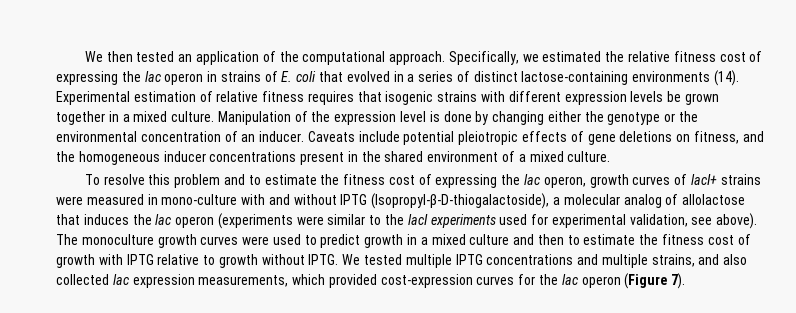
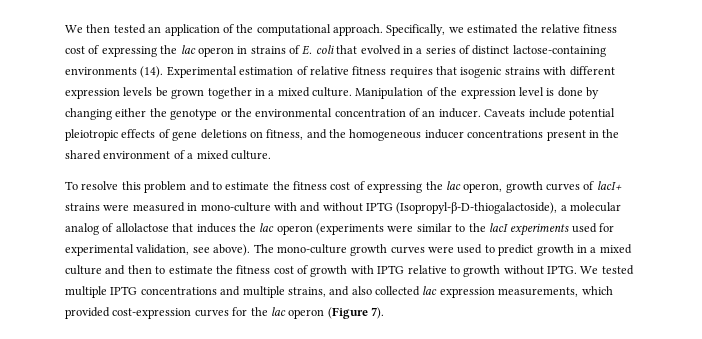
[81,234,154,245] monoculture -> [276,244,347,254] mono-culture

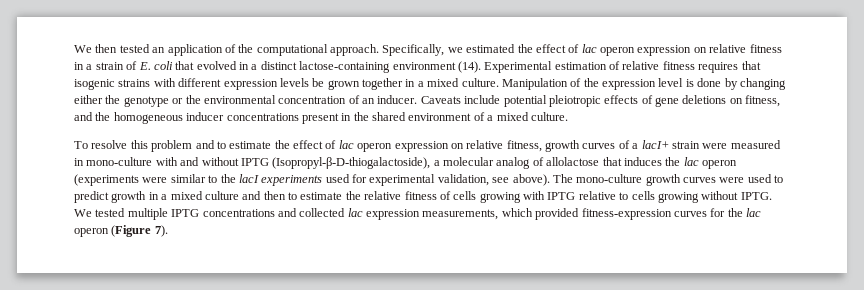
[540,24,618,33] [65,45,286,57] relative fitness cost of expressing the lac operon in strains -> [535,44,782,56] [74,62,124,70] effect of lac operon expression on relative fitness in a strain
[425,45,470,54] series of -> (258, 67) none
[65,67,137,75] environments -> [392,62,456,70] environment
[293,181,622,193] [65,203,100,211] fitness cost of expressing the lac operon, growth curves of lacI+ strains -> [293,140,700,152] effect of lac operon expression on relative fitness, growth curves of a lacI+ strain
[236,265,348,277] fitness cost of growth -> [364,191,521,203] relative fitness of cells growing
[463,265,501,277] growth -> [631,191,699,203] cells growing
[242,286,372,298] multiple strains, and also -> (297, 212) none
[112,308,192,319] cost-expression -> [581,208,672,220] fitness-expression

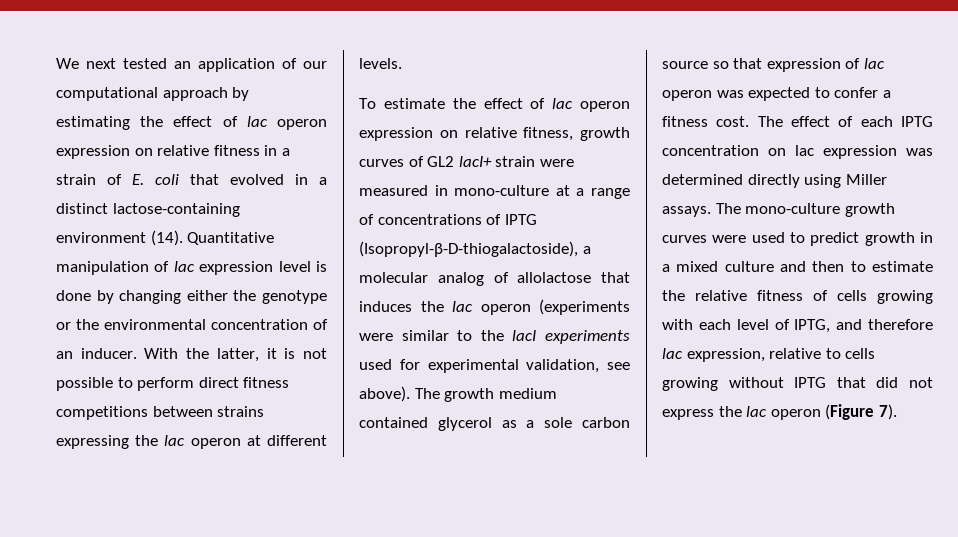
[74,44,118,53] We then -> [56,58,116,69] We next
[238,44,516,56] the computational approach. Specifically, we estimated -> [303,61,327,69] [56,87,250,101] [56,116,130,130] our computational approach by estimating
[484,61,761,73] [74,78,599,90] Experimental estimation of relative fitness requires that isogenic strains with different expression levels be grown together in a mixed culture. Manipulation of the -> [187,232,275,245] [56,261,195,275] Quantitative manipulation of lac
[420,95,781,107] [74,112,568,124] [74,140,226,152] Caveats include potential pleiotropic effects of gene deletions on fitness, and the homogeneous inducer concentrations present in the shared environment of a mixed culture. // To resolve this problem and to -> [144,348,328,362] [56,377,290,391] [56,406,265,420] [56,435,327,449] [359,58,402,69] [359,98,376,109] With the latter, it is not possible to perform direct fitness competitions between strains expressing the lac operon at different levels. // To
[632,143,639,149] a -> [427,156,455,167] GL2
[155,157,239,166] with and without -> [555,185,630,199] [359,214,502,225] at a range of concentrations of
(573, 178) none -> [444,388,557,402] [359,417,630,431] [662,58,885,72] [662,87,891,101] [662,116,933,127] [662,145,933,159] [662,174,887,188] [662,203,741,217] growth medium contained glycerol as a sole carbon source so that expression of lac operon was expected to confer a fitness cost. The effect of each IPTG concentration on lac expression was determined directly using Miller assays. The
[547,192,576,200] IPTG -> [698,319,933,333] [662,348,765,362] each level of IPTG, and therefore lac expression,
[740,192,772,200] [74,208,726,220] IPTG. We tested multiple IPTG concentrations and collected lac expression measurements, which provided fitness-expression curves for -> [794,377,933,388] [662,409,714,420] IPTG that did not express

